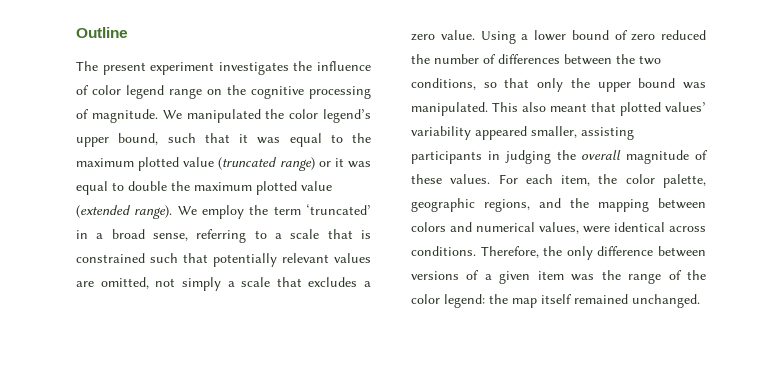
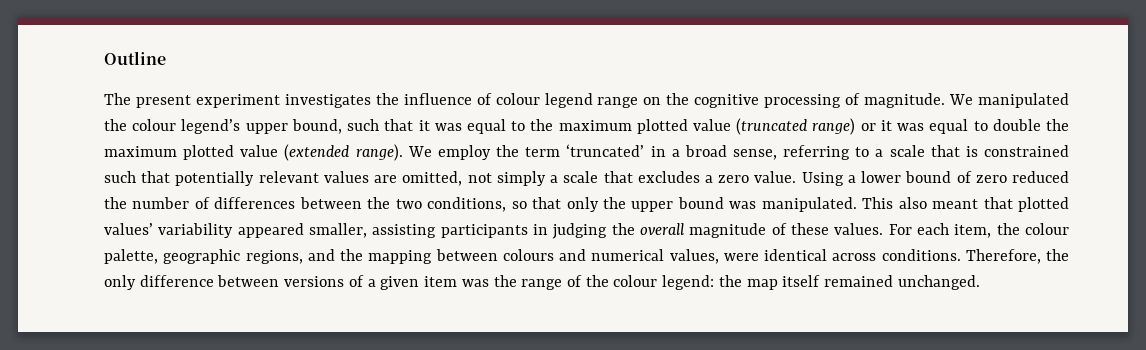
[92,85,121,95] color -> [495,93,540,105] colour
[289,109,319,119] color -> [132,119,177,131] colour
[625,174,655,184] color -> [1025,223,1070,235] colour
[411,222,446,232] colors -> [502,249,554,261] colours
[411,294,440,304] color -> [613,275,658,287] colour

